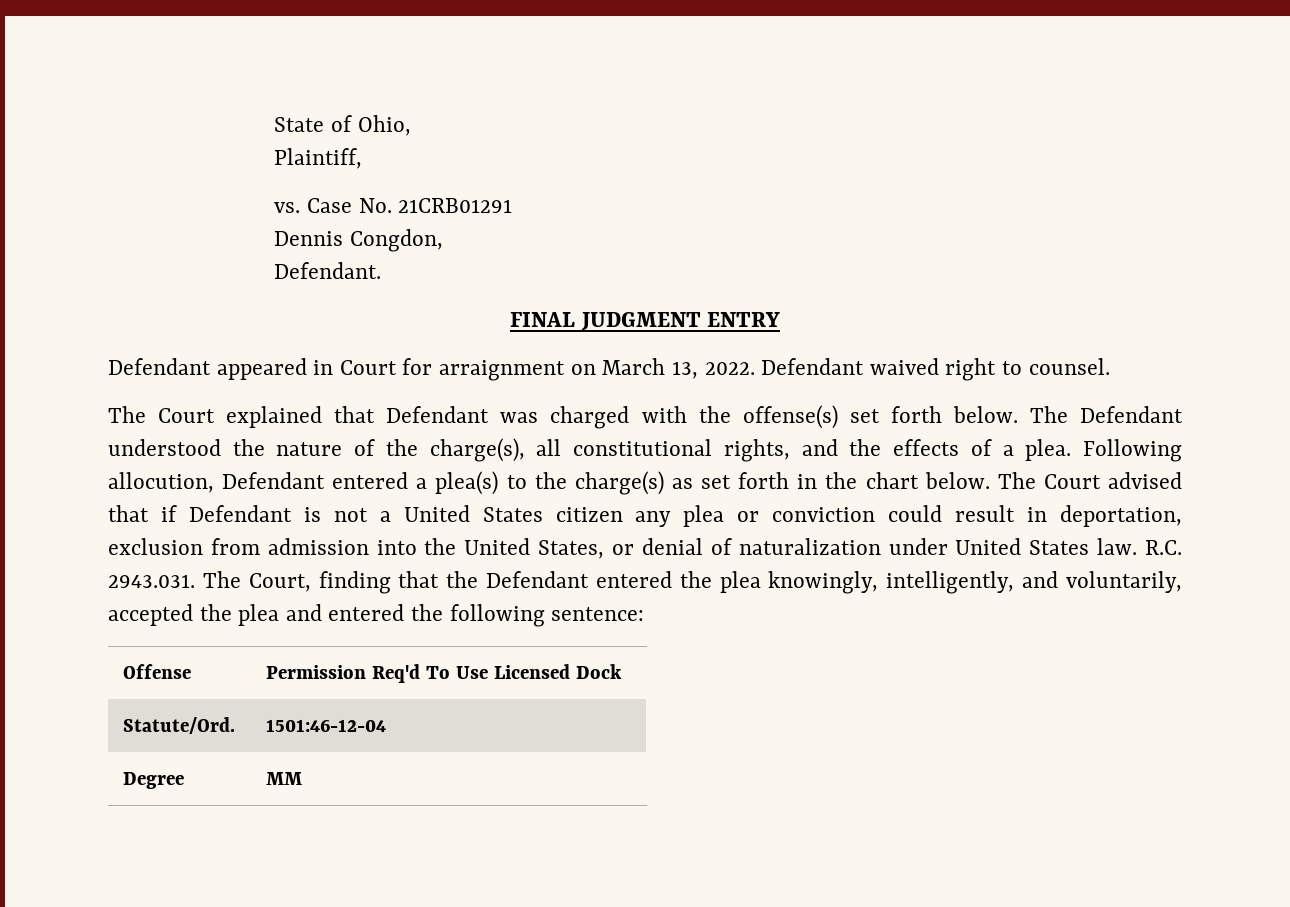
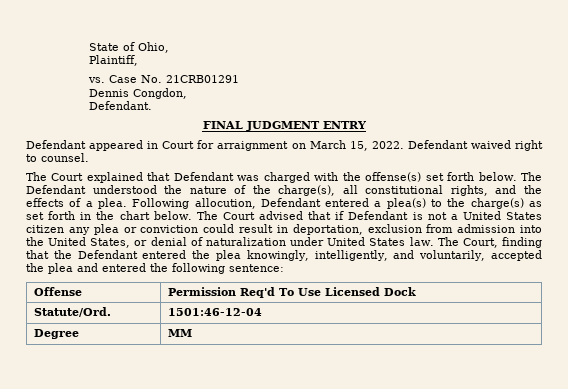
[671,361,698,379] 13, -> [349,141,368,151] 15,
[1145,540,1182,555] [108,574,195,588] R.C. 2943.031. -> (434, 241) none

